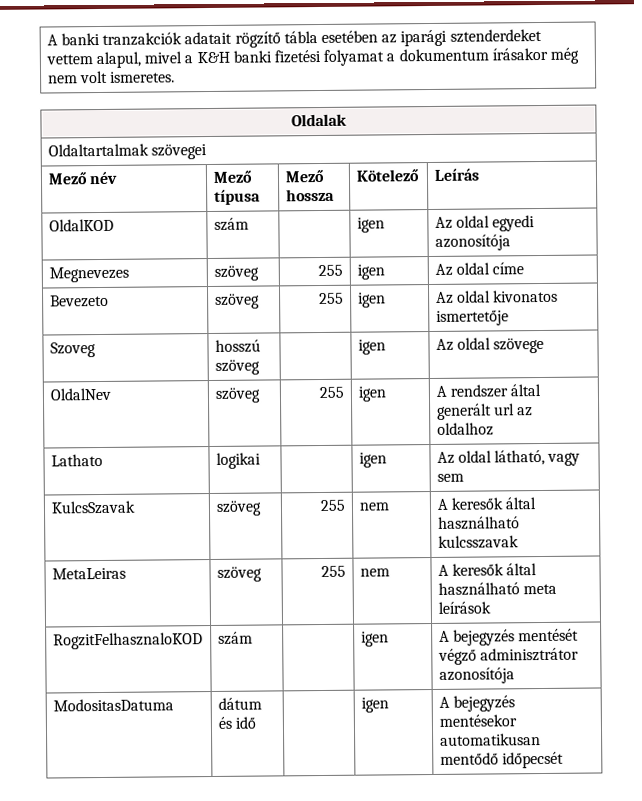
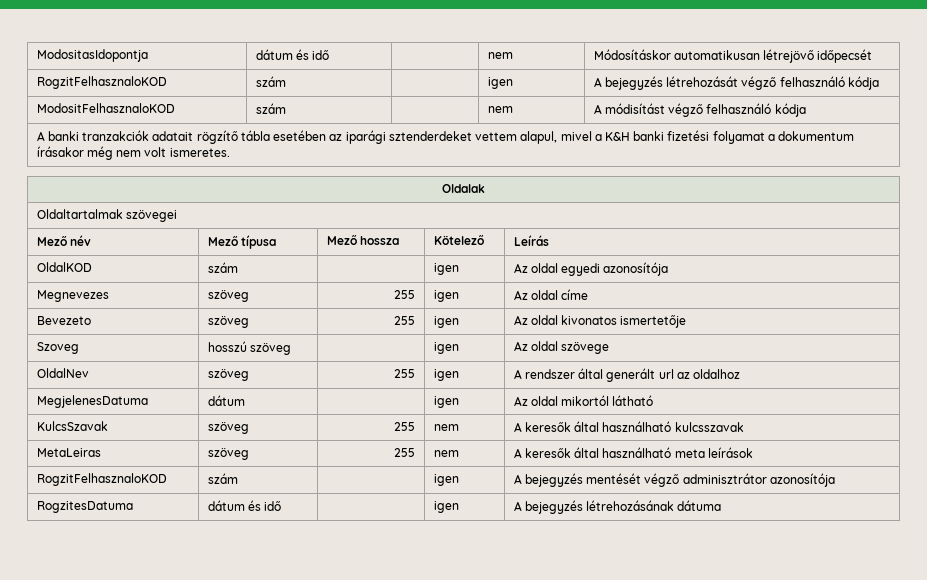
(46, 40) none -> [36,49,148,62] [255,49,330,60] [487,52,513,59] [593,49,873,63] [36,76,167,89] [255,76,286,87] [487,77,513,89] [593,76,879,90] [36,103,175,113] [255,103,286,114] [487,106,513,113] [593,103,806,117] ModositasIdopontja | dátum és idő | | nem | Módosításkor automatikusan létrejövő időpecsét // RogzitFelhasznaloKOD | szám | | igen | A bejegyzés létrehozását végző felhasználó kódja // ModositFelhasznaloKOD | szám | | nem | A módisítást végző felhasználó kódja //
[50,453,103,467] [215,452,261,469] [358,452,387,468] [436,449,581,466] [436,473,464,482] Lathato | logikai | | igen | Az oldal látható, vagy sem -> [36,395,148,408] [207,395,245,406] [433,396,459,408] [513,395,654,406] MegjelenesDatuma | dátum | | igen | Az oldal mikortól látható
[52,698,174,712] ModositasDatuma -> [36,501,133,513] RogzitesDatuma
[438,714,517,727] [439,733,541,746] [439,751,565,769] mentésekor automatikusan mentődő időpecsét -> [586,500,722,511] létrehozásának dátuma

